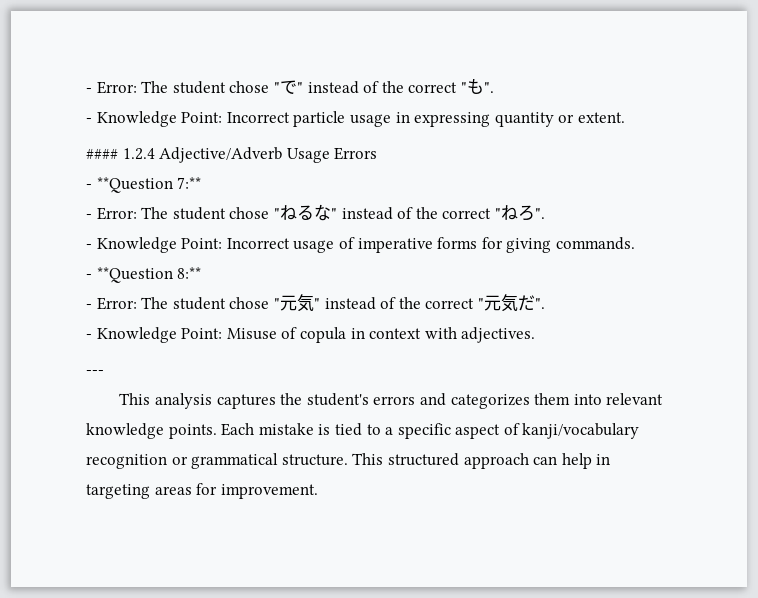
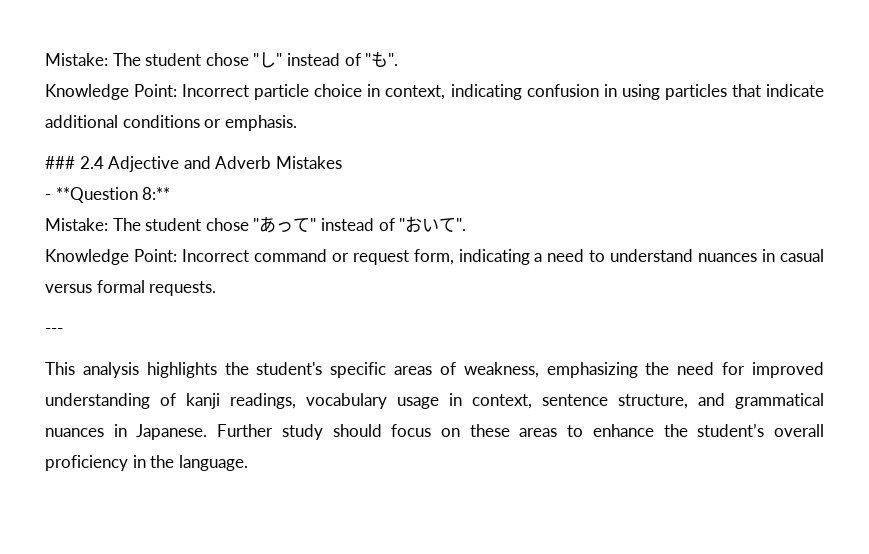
[86,80,458,94] - Error: The student chose "で" instead of the correct -> [45,52,361,68] Mistake: The student chose "し" instead of
[86,118,92,123] - -> (399, 59) none
[349,112,625,127] [86,147,378,163] [86,177,202,193] [86,204,545,221] [86,237,635,253] usage in expressing quantity or extent. // #### 1.2.4 Adjective/Adverb Usage Errors // - **Question 7:** // - Error: The student chose "ねるな" instead of the correct "ねろ". // - Knowledge Point: Incorrect usage of imperative forms for giving commands. -> [314,84,825,100] [45,115,297,131] [45,156,342,172] choice in context, indicating confusion in using particles that indicate additional conditions or emphasis. // ### 2.4 Adjective and Adverb Mistakes
[86,294,545,312] [86,327,536,343] - Error: The student chose "元気" instead of the correct "元気だ". // - Knowledge Point: Misuse of copula in context with adjectives. -> [45,216,467,233] [45,249,825,265] [45,280,217,296] Mistake: The student chose "あって" instead of "おいて". // Knowledge Point: Incorrect command or request form, indicating a need to understand nuances in casual versus formal requests.
[216,393,664,409] [86,423,640,439] [86,453,611,469] [86,483,318,499] captures the student's errors and categorizes them into relevant knowledge points. Each mistake is tied to a specific aspect of kanji/vocabulary recognition or grammatical structure. This structured approach can help in targeting areas for improvement. -> [146,362,824,378] [45,393,824,409] [45,423,824,440] [45,455,248,471] highlights the student's specific areas of weakness, emphasizing the need for improved understanding of kanji readings, vocabulary usage in context, sentence structure, and grammatical nuances in Japanese. Further study should focus on these areas to enhance the student’s overall proficiency in the language.

